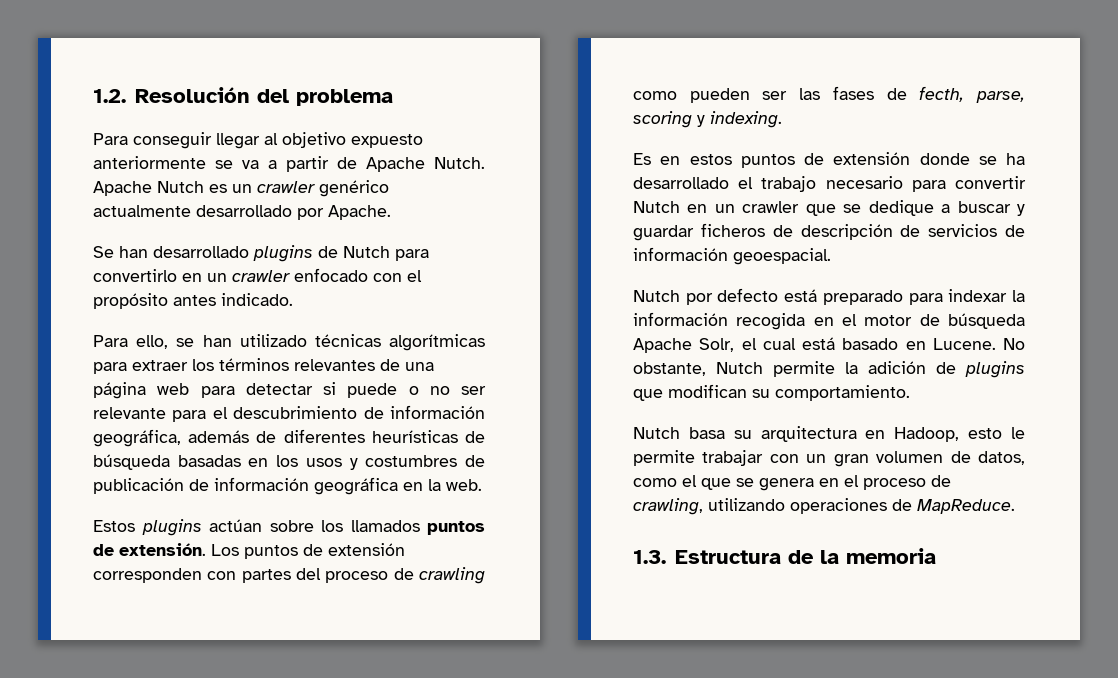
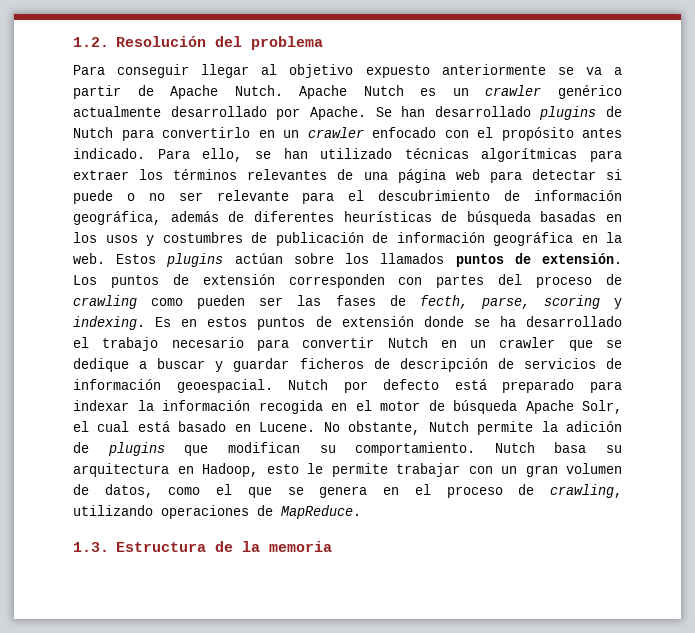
(391, 212) // -> (366, 113) none
(293, 299) // -> (145, 153) none
(482, 485) // -> (105, 258) none
(782, 119) // -> (145, 323) none
(831, 256) // -> (273, 386) none
(910, 393) // -> (476, 449) none

